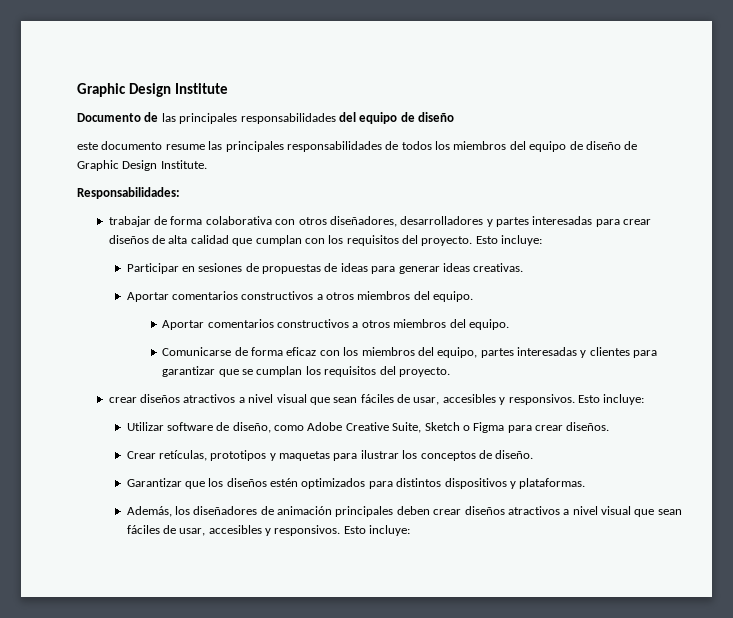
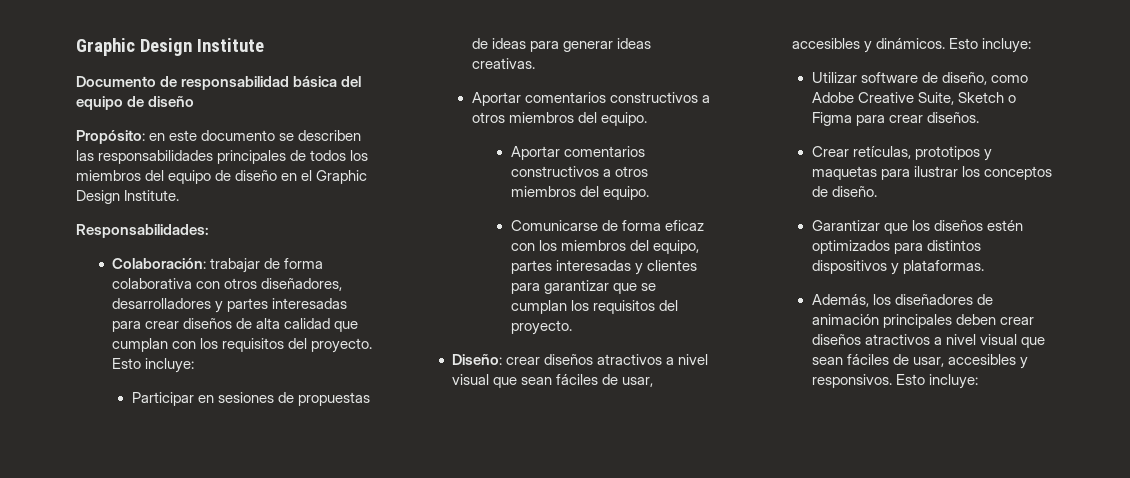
[161,113,336,124] las principales responsabilidades -> [181,76,338,90] responsabilidad básica
[77,141,382,152] este documento resume las principales responsabilidades -> [76,130,362,144] [76,150,287,164] Propósito: en este documento se describen las responsabilidades principales
[624,141,638,150] de -> [281,170,313,181] en el
(180, 193) none -> [112,258,207,269] Colaboración:
(450, 372) none -> [452,354,503,365] Diseño:
[508,394,575,405] responsivos. -> [876,38,946,49] dinámicos.

